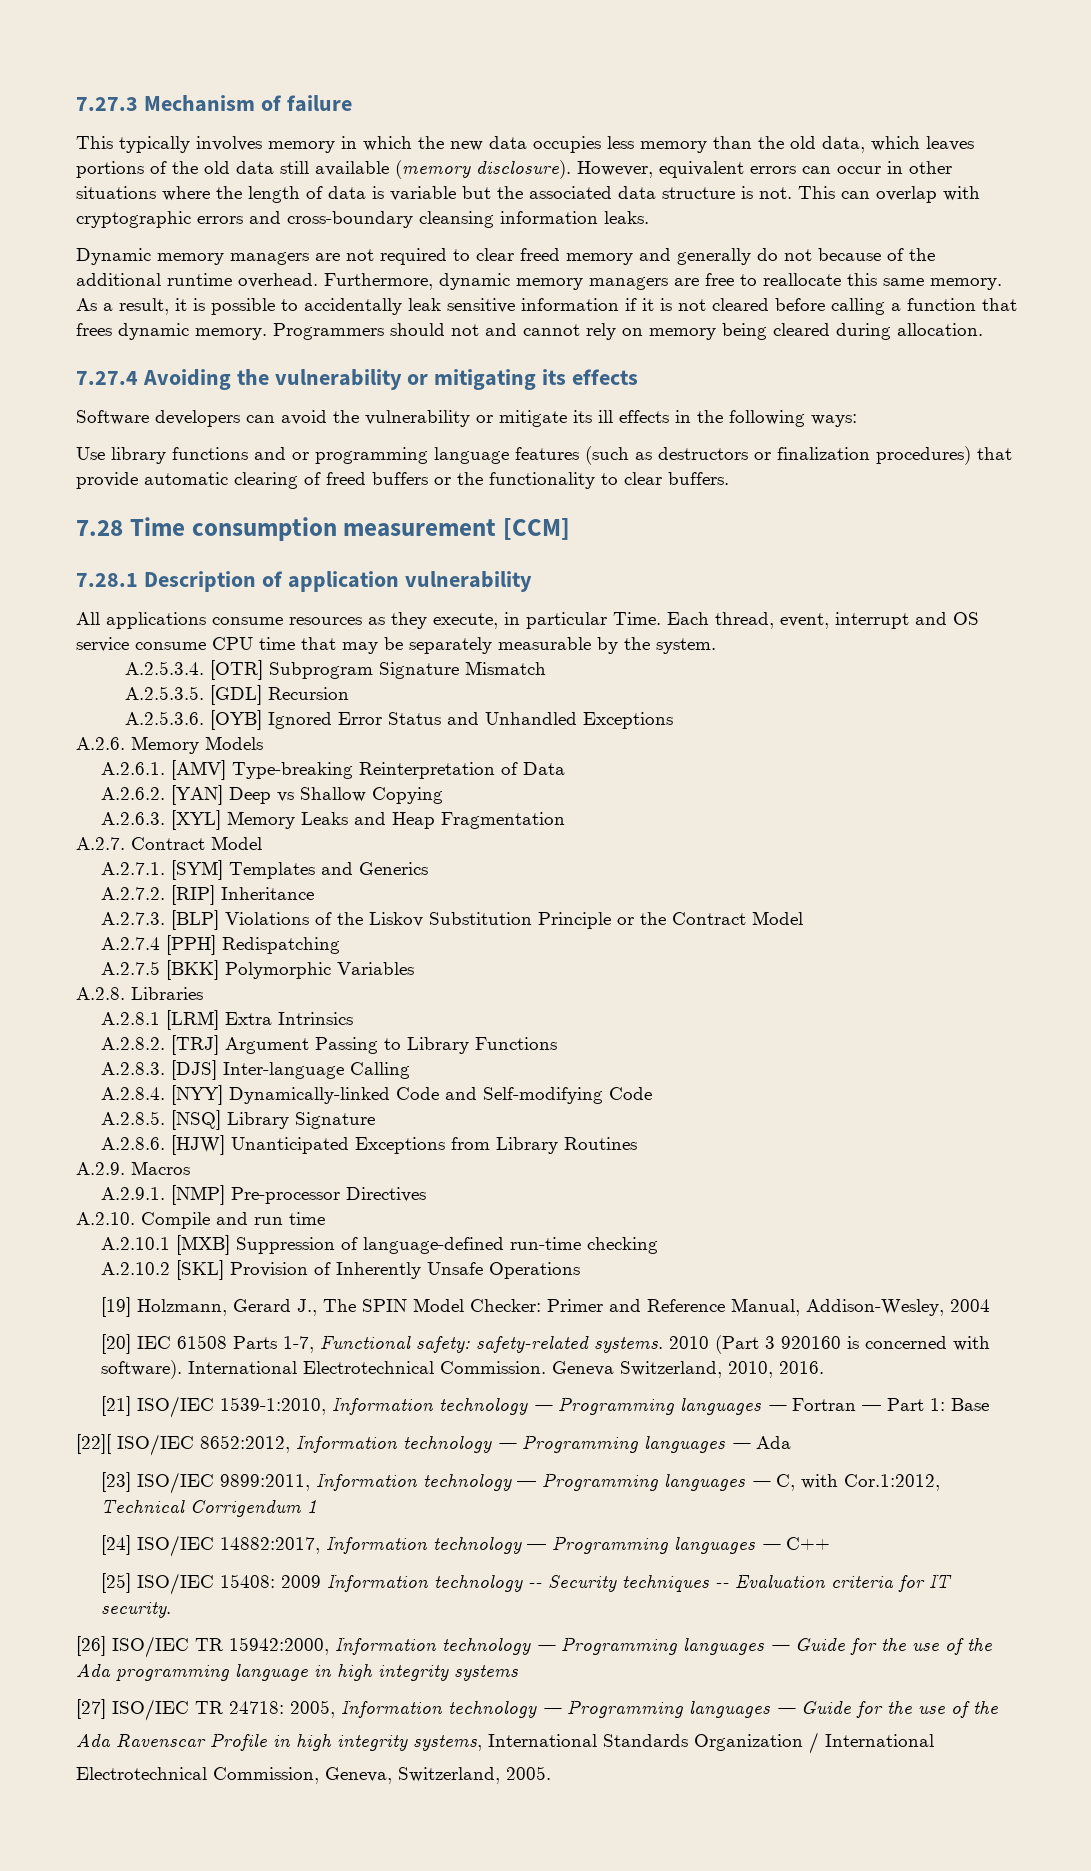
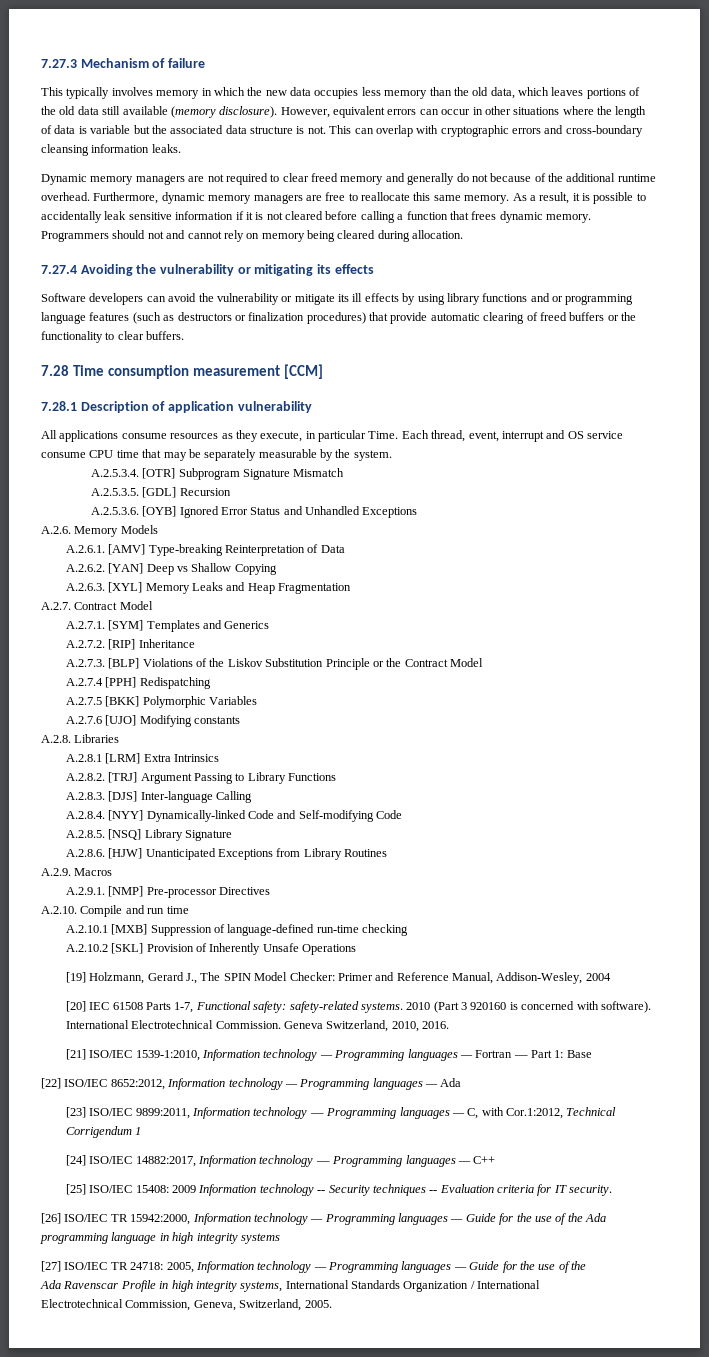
[675,410,857,427] [76,447,105,460] in the following ways: // Use -> [402,293,445,305] by using
(414, 968) none -> [65,715,241,727] // A.2.7.6 [UJO] Modifying constants
[76,1434,111,1454] [22][ -> [41,1078,61,1089] [22]

